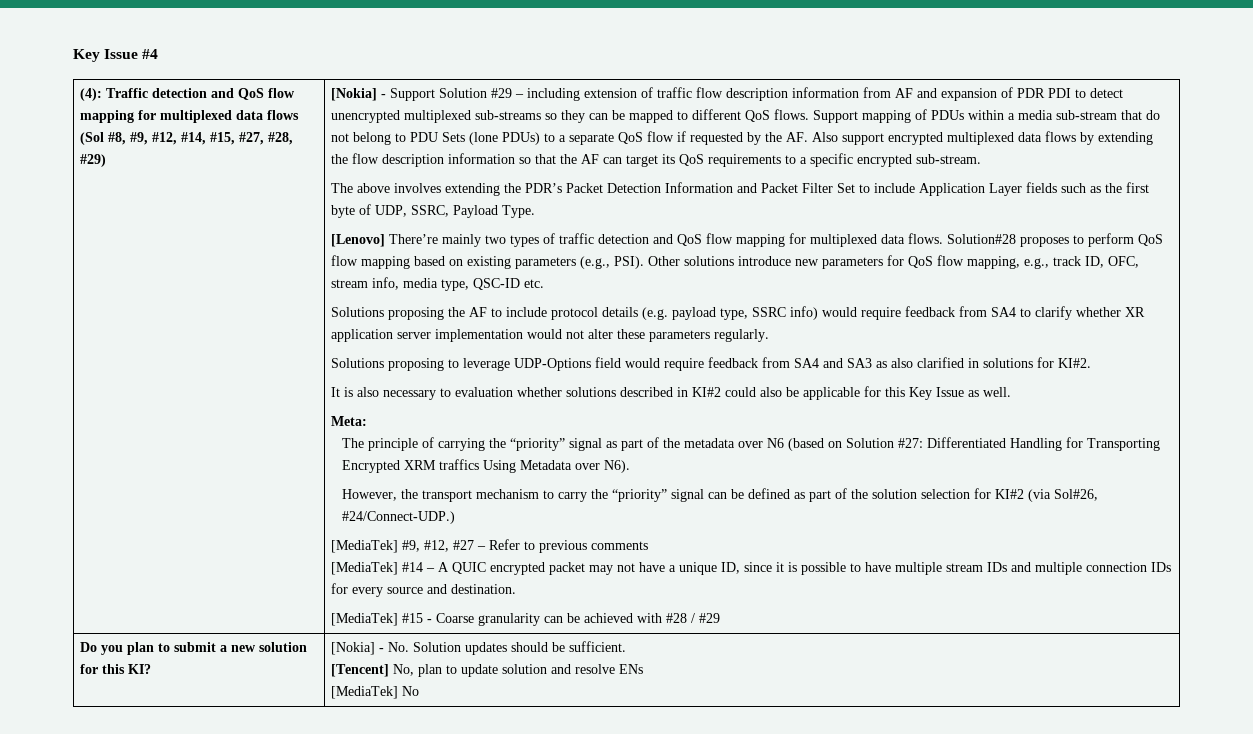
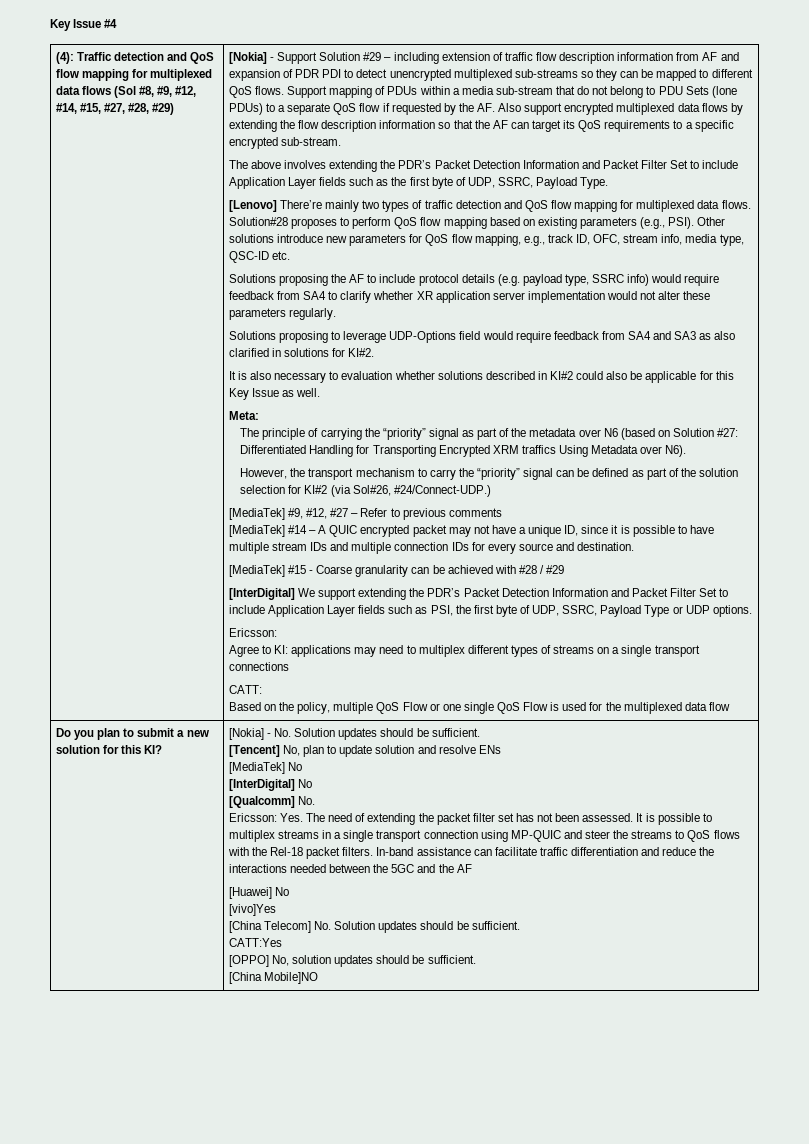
(721, 618) none -> [228,588,729,600] [228,605,752,617] [228,628,277,637] [228,645,700,657] [228,662,289,671] [228,685,262,694] [228,702,730,714] // [InterDigital] We support extending the PDR’s Packet Detection Information and Packet Filter Set to include Application Layer fields such as PSI, the first byte of UDP, SSRC, Payload Type or UDP options. // Ericsson: // Agree to KI: applications may need to multiplex different types of streams on a single transport connections // CATT: // Based on the policy, multiple QoS Flow or one single QoS Flow is used for the multiplexed data flow
(420, 691) none -> [228,779,313,791] [228,796,316,808] [228,813,712,825] [228,830,740,842] [227,847,715,859] [228,864,472,873] [228,887,290,899] [228,904,276,916] [228,921,520,933] [228,938,282,947] [228,955,476,967] [228,972,319,984] // [InterDigital] No // [Qualcomm] No. // Ericsson: Yes. The need of extending the packet filter set has not been assessed. It is possible to multiplex streams in a single transport connection using MP-QUIC and steer the streams to QoS flows with the Rel-18 packet filters. In-band assistance can facilitate traffic differentiation and reduce the interactions needed between the 5GC and the AF // [Huawei] No // [vivo]Yes // [China Telecom] No. Solution updates should be sufficient. // CATT:Yes // [OPPO] No, solution updates should be sufficient. // [China Mobile]NO

